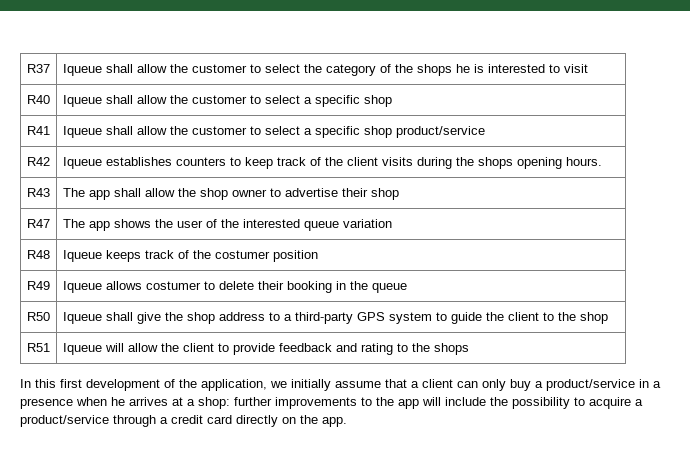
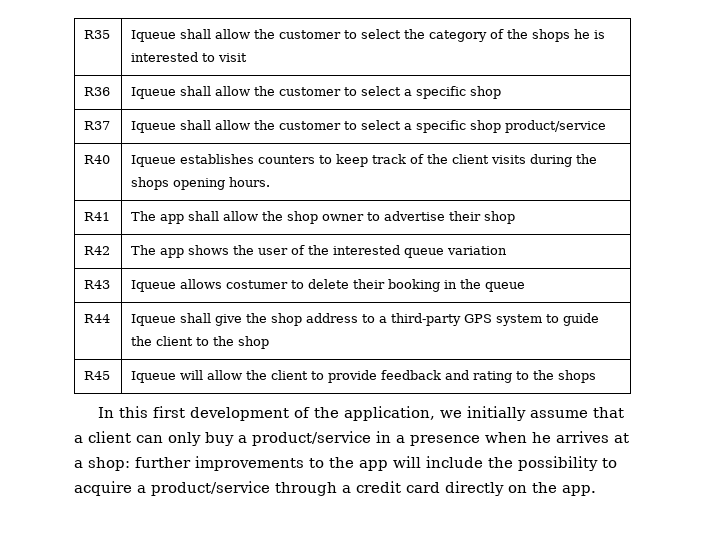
[26,64,50,73] R37 -> [84,30,111,39] R35
[26,95,50,104] R40 -> [84,87,111,96] R36
[26,126,50,135] R41 -> [84,121,111,130] R37
[26,157,50,166] R42 -> [84,155,111,164] R40
[26,188,50,197] R43 -> [84,212,111,221] R41
[26,219,50,228] R47 -> [84,246,111,255] R42
[26,250,50,259] [62,250,318,262] [26,281,50,290] R48 | Iqueue keeps track of the costumer position // R49 -> [84,280,111,289] R43
[26,312,50,321] R50 -> [84,314,111,323] R44
[26,343,50,352] R51 -> [84,371,111,380] R45

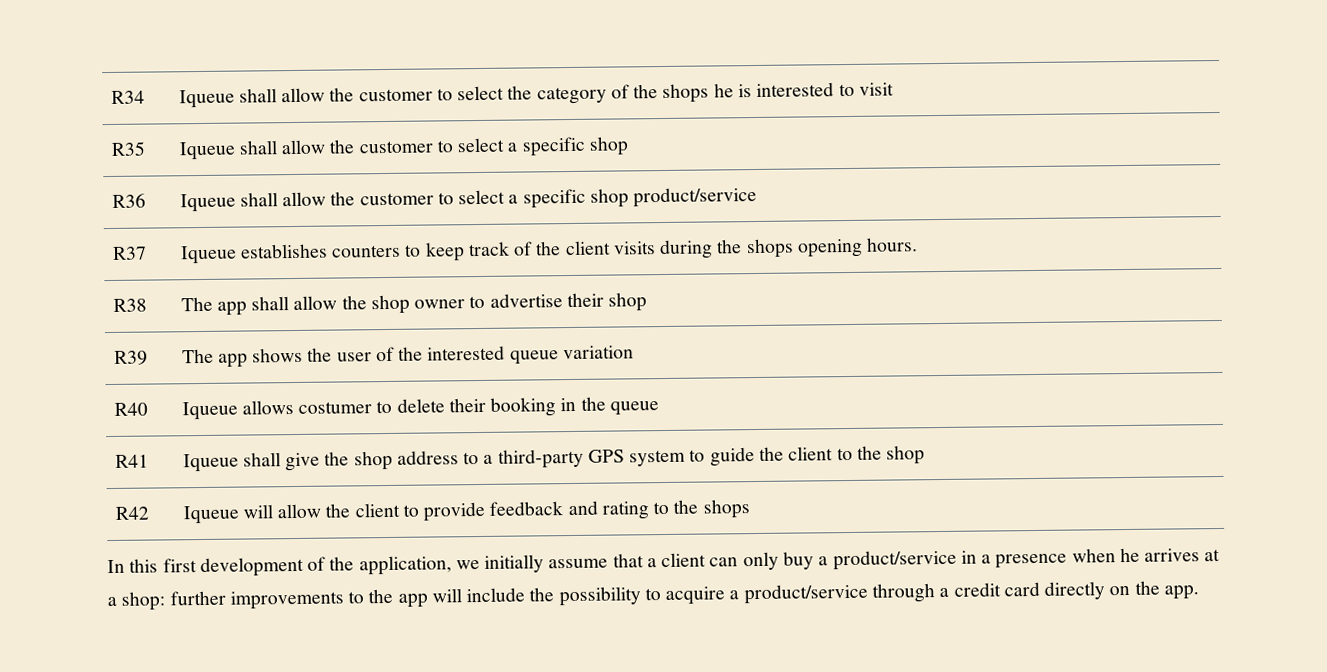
[84,30,111,39] R35 -> [110,90,145,104] R34
[84,87,111,96] R36 -> [110,141,146,156] R35
[84,121,111,130] R37 -> [111,193,146,208] R36
[84,155,111,164] R40 -> [112,246,147,260] R37
[84,212,111,221] R41 -> [112,298,147,312] R38
[84,246,111,255] R42 -> [113,350,148,365] R39
[84,280,111,289] R43 -> [113,402,148,416] R40
[84,314,111,323] R44 -> [114,454,149,468] R41
[84,371,111,380] R45 -> [114,506,149,520] R42

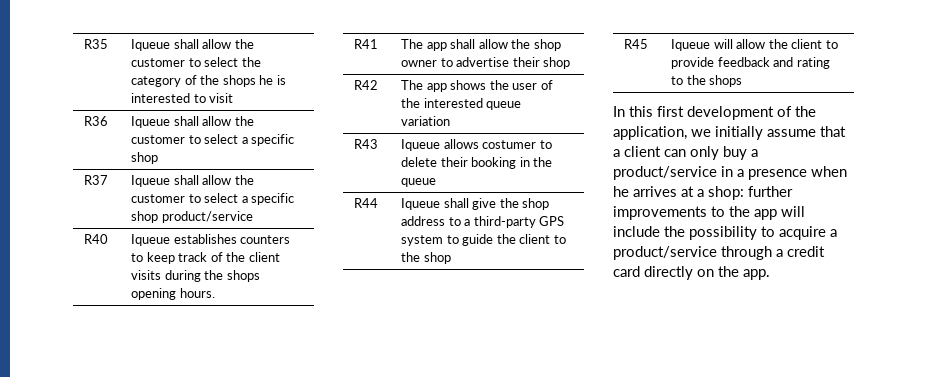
[110,90,145,104] R34 -> [84,39,109,49] R35
[110,141,146,156] R35 -> [84,116,109,126] R36
[111,193,146,208] R36 -> [84,175,109,185] R37
[112,246,147,260] R37 -> [84,234,109,244] R40
[112,298,147,312] R38 -> [354,39,379,49] R41
[113,350,148,365] R39 -> [354,80,379,90] R42
[113,402,148,416] R40 -> [354,139,379,149] R43
[114,454,149,468] R41 -> [354,198,379,208] R44
[114,506,149,520] R42 -> [624,39,649,49] R45

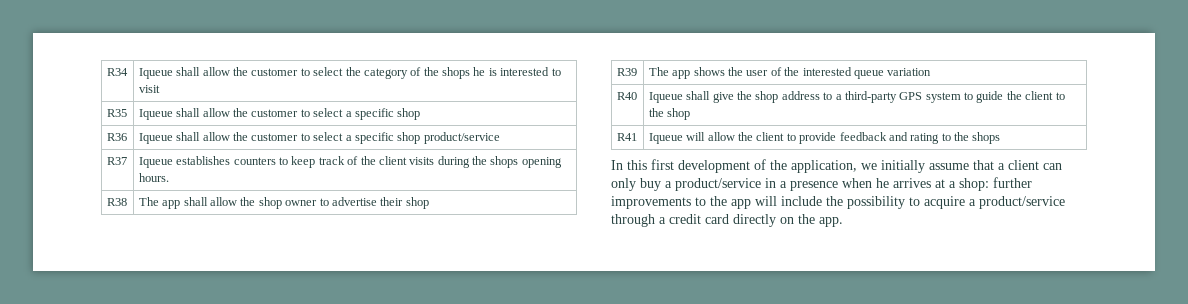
[84,39,109,49] R35 -> [106,68,128,76] R34
[84,116,109,126] R36 -> [106,109,127,117] R35
[84,175,109,185] R37 -> [106,133,127,141] R36
[84,234,109,244] R40 -> [106,157,127,165] R37
[354,39,379,49] R41 -> [106,198,127,206] R38
[354,80,379,90] R42 -> [616,68,637,76] R39
[354,139,379,149] [401,139,552,151] [401,157,553,169] [401,178,437,187] [354,198,379,208] R43 | Iqueue allows costumer to delete their booking in the queue // R44 -> [616,92,637,100] R40
[624,39,649,49] R45 -> [616,133,637,141] R41

